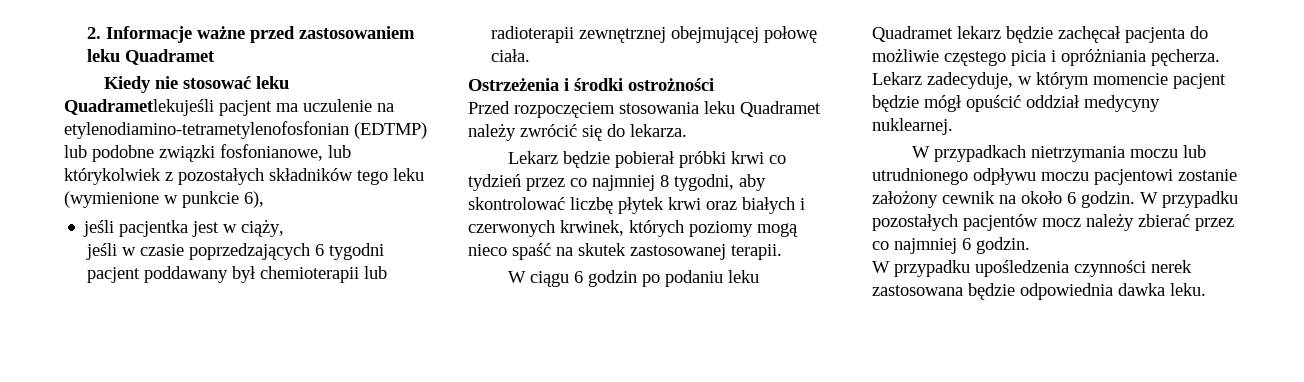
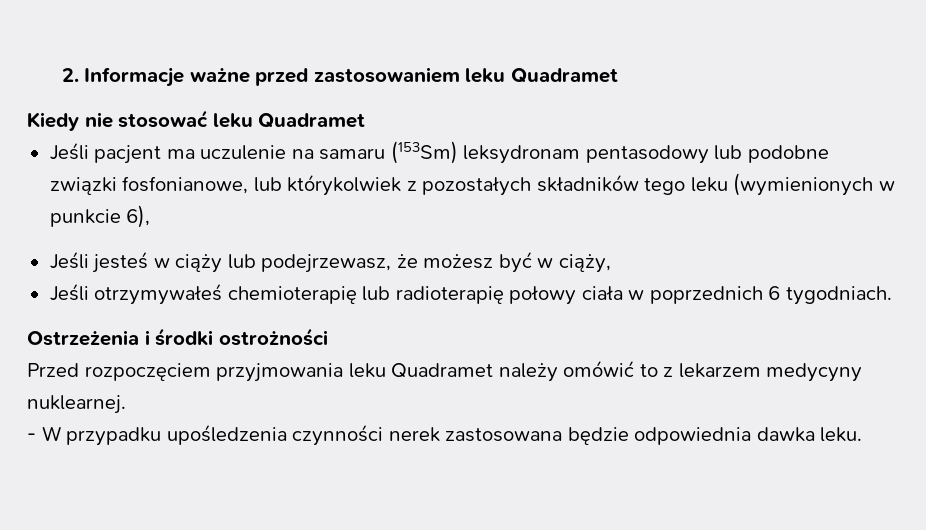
[64,99,214,116] Quadrametlekujeśli -> [258,113,366,128] [49,142,89,160] Quadramet // Jeśli
[64,121,427,139] etylenodiamino-tetrametylenofosfonian (EDTMP) -> [319,141,709,164] samaru (153Sm) leksydronam pentasodowy
[64,191,159,208] (wymienione -> [733,173,874,196] (wymienionych
[83,219,285,237] [86,243,385,260] [87,266,388,283] [491,26,818,43] [491,49,531,62] jeśli pacjentka jest w ciąży, // jeśli w czasie poprzedzających 6 tygodni pacjent poddawany był chemioterapii lub radioterapii zewnętrznej obejmującej połowę ciała. -> [49,251,611,273] [49,283,892,305] Jeśli jesteś w ciąży lub podejrzewasz, że możesz być w ciąży, // Jeśli otrzymywałeś chemioterapię lub radioterapię połowy ciała w poprzednich 6 tygodniach.
[619,102,699,114] stosowania -> [216,363,344,382] przyjmowania
[520,124,687,141] [507,151,786,168] [468,174,766,191] [468,197,805,214] [468,220,798,237] [468,243,782,260] [507,270,759,287] [872,26,1208,43] [872,48,1220,66] [872,72,1226,89] [872,95,1160,112] [872,118,953,135] [911,145,1206,162] [872,168,1237,185] [872,190,1238,208] [872,213,1234,231] [872,237,1030,254] zwrócić się do lekarza. // Lekarz będzie pobierał próbki krwi co tydzień przez co najmniej 8 tygodni, aby skontrolować liczbę płytek krwi oraz białych i czerwonych krwinek, których poziomy mogą nieco spaść na skutek zastosowanej terapii. // W ciągu 6 godzin po podaniu leku Quadramet lekarz będzie zachęcał pacjenta do możliwie częstego picia i opróżniania pęcherza. Lekarz zadecyduje, w którym momencie pacjent będzie mógł opuścić oddział medycyny nuklearnej. // W przypadkach nietrzymania moczu lub utrudnionego odpływu moczu pacjentowi zostanie założony cewnik na około 6 godzin. W przypadku pozostałych pacjentów mocz należy zbierać przez co najmniej 6 godzin. // -> [563,360,863,382] [27,395,126,414] [27,433,36,441] omówić to z lekarzem medycyny nuklearnej. // -

